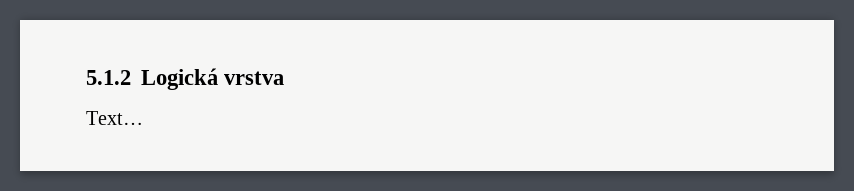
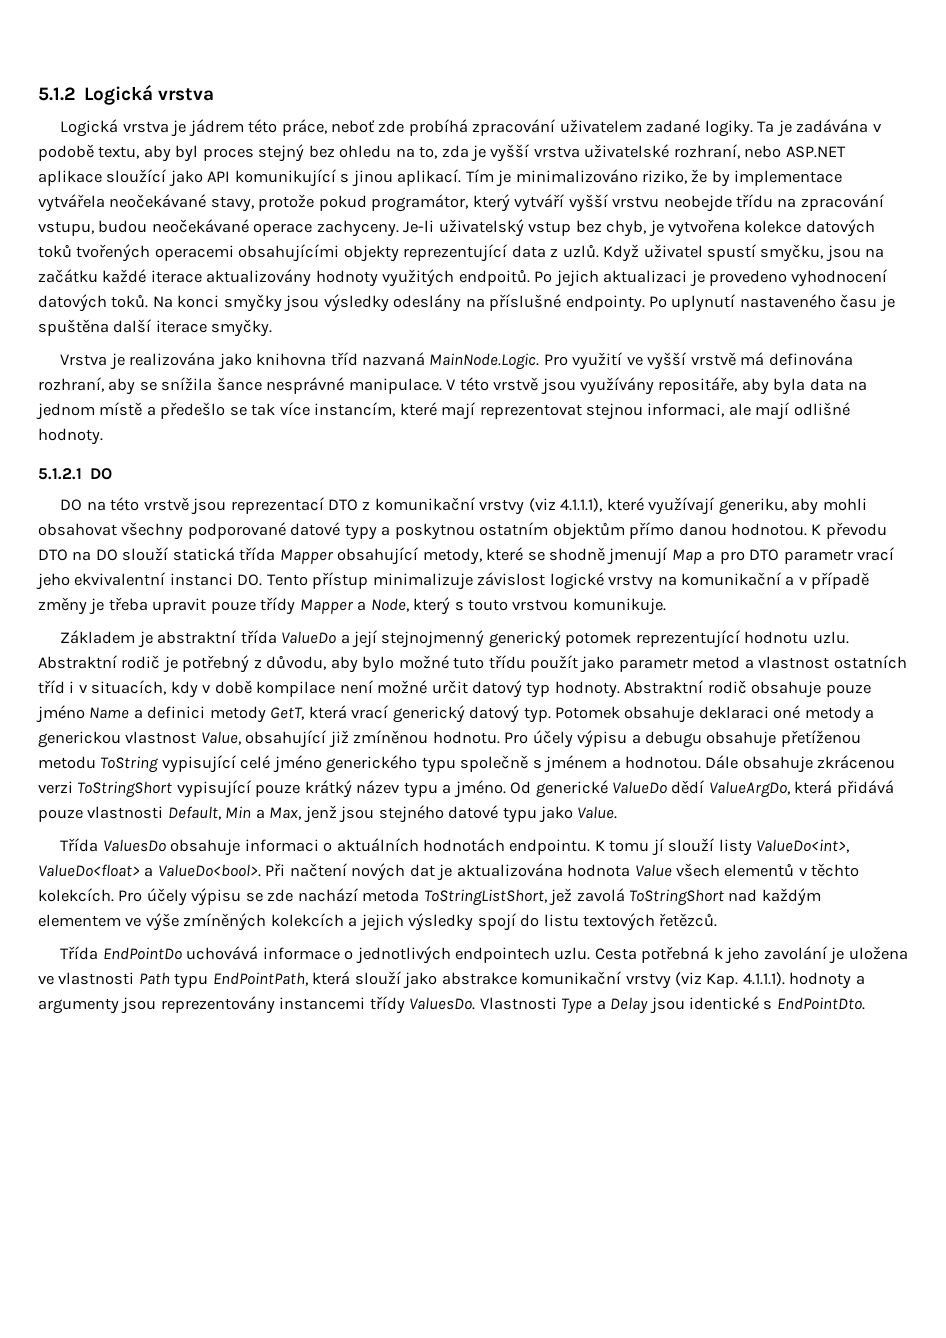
[86,111,143,125] Text… -> [60,119,881,137] [38,144,846,162] [38,169,843,187] [38,194,884,212] [38,219,875,237] [38,244,885,262] [38,269,888,287] [38,294,895,312] [38,319,273,337] [60,352,853,370] [38,377,868,395] [36,402,850,420] [38,428,103,445] [38,468,113,480] [60,497,867,515] [38,522,887,540] [38,547,895,565] [36,572,870,590] [38,597,666,615] [60,630,849,648] [38,655,907,673] [38,680,871,698] [36,705,875,723] [38,730,861,748] [38,755,896,773] [38,780,894,798] [38,805,618,823] [60,838,850,856] [38,863,860,881] [38,888,821,906] [38,913,718,931] [60,946,908,964] [38,971,865,989] [38,996,865,1014] Logická vrstva je jádrem této práce, neboť zde probíhá zpracování uživatelem zadané logiky. Ta je zadávána v podobě textu, aby byl proces stejný bez ohledu na to, zda je vyšší vrstva uživatelské rozhraní, nebo ASP.NET aplikace sloužící jako API komunikující s jinou aplikací. Tím je minimalizováno riziko, že by implementace vytvářela neočekávané stavy, protože pokud programátor, který vytváří vyšší vrstvu neobejde třídu na zpracování vstupu, budou neočekávané operace zachyceny. Je-li uživatelský vstup bez chyb, je vytvořena kolekce datových toků tvořených operacemi obsahujícími objekty reprezentující data z uzlů. Když uživatel spustí smyčku, jsou na začátku každé iterace aktualizovány hodnoty využitých endpoitů. Po jejich aktualizaci je provedeno vyhodnocení datových toků. Na konci smyčky jsou výsledky odeslány na příslušné endpointy. Po uplynutí nastaveného času je spuštěna další iterace smyčky. // Vrstva je realizována jako knihovna tříd nazvaná MainNode.Logic. Pro využití ve vyšší vrstvě má definována rozhraní, aby se snížila šance nesprávné manipulace. V této vrstvě jsou využívány repositáře, aby byla data na jednom místě a předešlo se tak více instancím, které mají reprezentovat stejnou informaci, ale mají odlišné hodnoty. // 5.1.2.1 DO // DO na této vrstvě jsou reprezentací DTO z komunikační vrstvy (viz 4.1.1.1), které využívají generiku, aby mohli obsahovat všechny podporované datové typy a poskytnou ostatním objektům přímo danou hodnotou. K převodu DTO na DO slouží statická třída Mapper obsahující metody, které se shodně jmenují Map a pro DTO parametr vrací jeho ekvivalentní instanci DO. Tento přístup minimalizuje závislost logické vrstvy na komunikační a v případě změny je třeba upravit pouze třídy Mapper a Node, který s touto vrstvou komunikuje. // Základem je abstraktní třída ValueDo a její stejnojmenný generický potomek reprezentující hodnotu uzlu. Abstraktní rodič je potřebný z důvodu, aby bylo možné tuto třídu použít jako parametr metod a vlastnost ostatních tříd i v situacích, kdy v době kompilace není možné určit datový typ hodnoty. Abstraktní rodič obsahuje pouze jméno Name a definici metody GetT, která vrací generický datový typ. Potomek obsahuje deklaraci oné metody a generickou vlastnost Value, obsahující již zmíněnou hodnotu. Pro účely výpisu a debugu obsahuje přetíženou metodu ToString vypisující celé jméno generického typu společně s jménem a hodnotou. Dále obsahuje zkrácenou verzi ToStringShort vypisující pouze krátký název typu a jméno. Od generické ValueDo dědí ValueArgDo, která přidává pouze vlastnosti Default, Min a Max, jenž jsou stejného datové typu jako Value. // Třída ValuesDo obsahuje informaci o aktuálních hodnotách endpointu. K tomu jí slouží listy ValueDo<int>, ValueDo<float> a ValueDo<bool>. Při načtení nových dat je aktualizována hodnota Value všech elementů v těchto kolekcích. Pro účely výpisu se zde nachází metoda ToStringListShort, jež zavolá ToStringShort nad každým elementem ve výše zmíněných kolekcích a jejich výsledky spojí do listu textových řetězců. // Třída EndPointDo uchovává informace o jednotlivých endpointech uzlu. Cesta potřebná k jeho zavolání je uložena ve vlastnosti Path typu EndPointPath, která slouží jako abstrakce komunikační vrstvy (viz Kap. 4.1.1.1). hodnoty a argumenty jsou reprezentovány instancemi třídy ValuesDo. Vlastnosti Type a Delay jsou identické s EndPointDto.

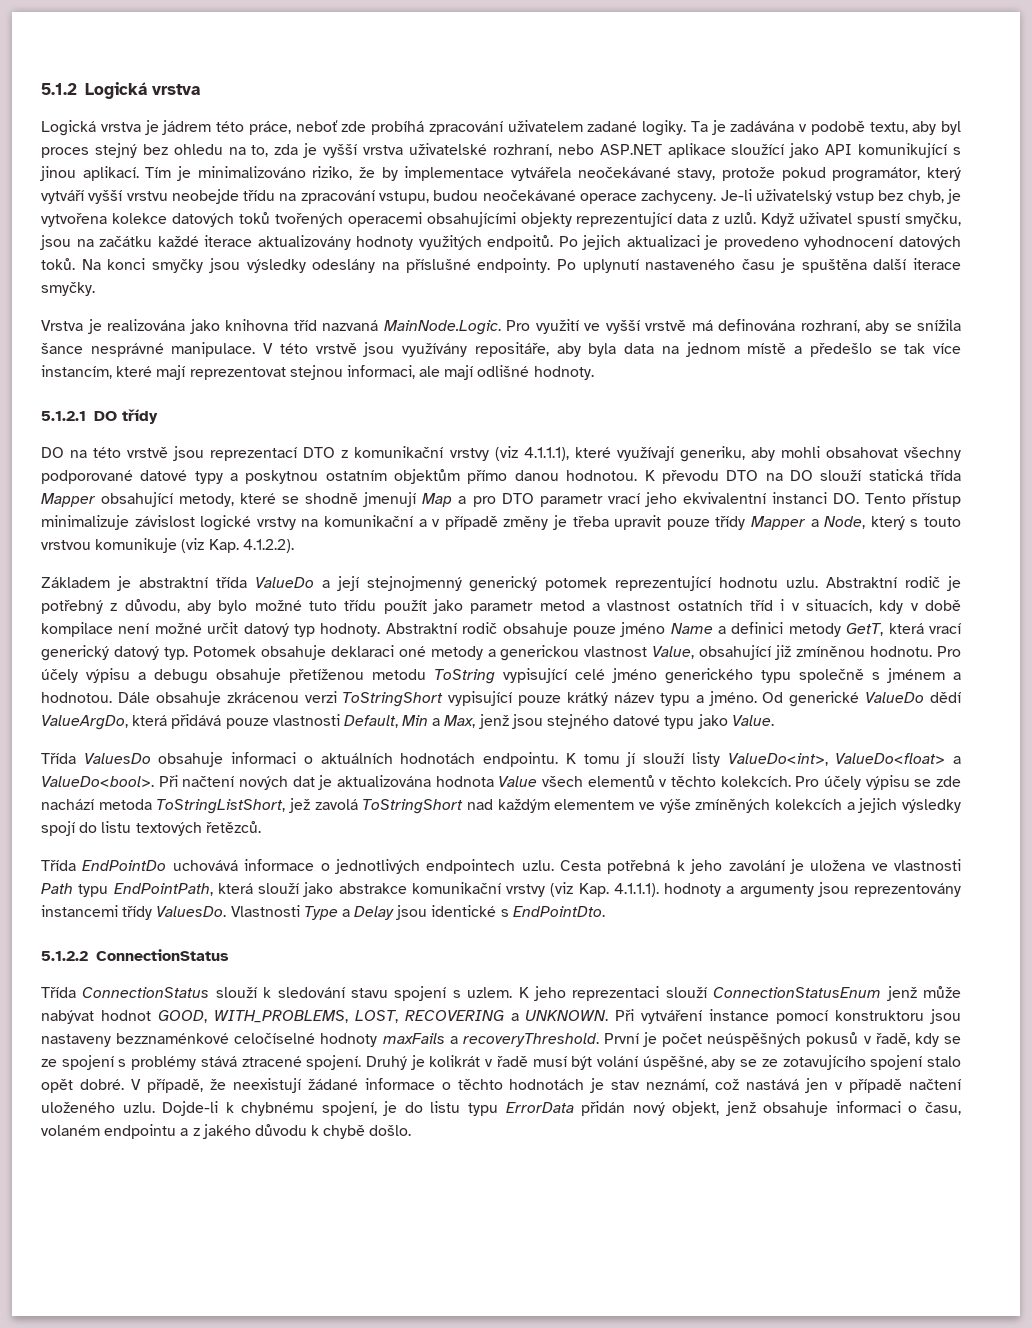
(113, 474) none -> [121,409,158,424] třídy
[572,598,666,615] komunikuje. -> [95,538,294,553] komunikuje (viz Kap. 4.1.2.2).
(865, 1003) none -> [41,949,229,961] [41,986,961,1001] [41,1009,961,1024] [41,1032,961,1047] [41,1055,961,1070] [41,1078,961,1093] [41,1101,961,1116] [41,1124,412,1139] // 5.1.2.2 ConnectionStatus // Třída ConnectionStatus slouží k sledování stavu spojení s uzlem. K jeho reprezentaci slouží ConnectionStatusEnum jenž může nabývat hodnot GOOD, WITH_PROBLEMS, LOST, RECOVERING a UNKNOWN. Při vytváření instance pomocí konstruktoru jsou nastaveny bezznaménkové celočíselné hodnoty maxFails a recoveryThreshold. První je počet neúspěšných pokusů v řadě, kdy se ze spojení s problémy stává ztracené spojení. Druhý je kolikrát v řadě musí být volání úspěšné, aby se ze zotavujícího spojení stalo opět dobré. V případě, že neexistují žádané informace o těchto hodnotách je stav neznámí, což nastává jen v případě načtení uloženého uzlu. Dojde-li k chybnému spojení, je do listu typu ErrorData přidán nový objekt, jenž obsahuje informaci o času, volaném endpointu a z jakého důvodu k chybě došlo.

